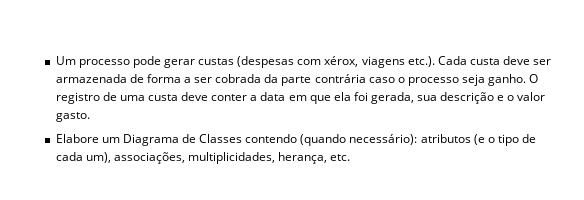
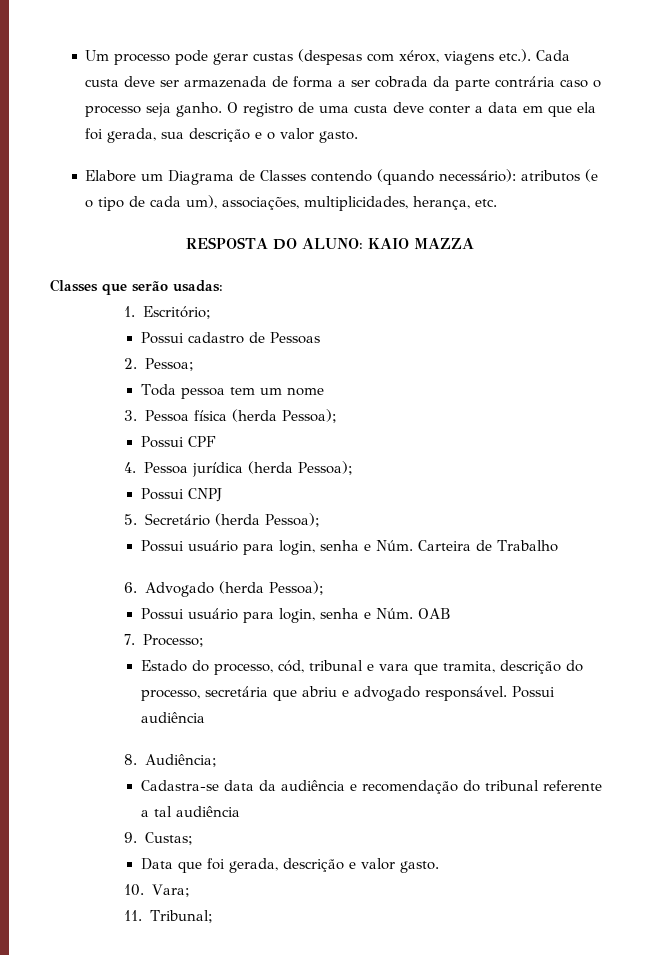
(351, 157) none -> [185,237,474,250] [50,279,223,295] [124,306,211,319] [140,332,320,344] [124,358,194,371] [140,384,324,399] [124,409,337,423] [140,436,216,448] [124,461,353,477] [140,488,222,502] [124,513,320,527] [140,540,558,555] [124,581,324,597] [140,608,451,623] [124,634,204,647] [140,660,583,675] [140,686,555,701] [140,712,205,723] [124,754,217,767] [140,780,602,794] [140,806,240,817] [124,832,193,845] [140,858,439,873] [124,884,190,897] [124,910,213,923] // RESPOSTA DO ALUNO: KAIO MAZZA // Classes que serão usadas: // 1. Escritório; // Possui cadastro de Pessoas // 2. Pessoa; // Toda pessoa tem um nome // 3. Pessoa física (herda Pessoa); // Possui CPF // 4. Pessoa jurídica (herda Pessoa); // Possui CNPJ // 5. Secretário (herda Pessoa); // Possui usuário para login, senha e Núm. Carteira de Trabalho // 6. Advogado (herda Pessoa); // Possui usuário para login, senha e Núm. OAB // 7. Processo; // Estado do processo, cód, tribunal e vara que tramita, descrição do processo, secretária que abriu e advogado responsável. Possui audiência // 8. Audiência; // Cadastra-se data da audiência e recomendação do tribunal referente a tal audiência // 9. Custas; // Data que foi gerada, descrição e valor gasto. // 10. Vara; // 11. Tribunal;

